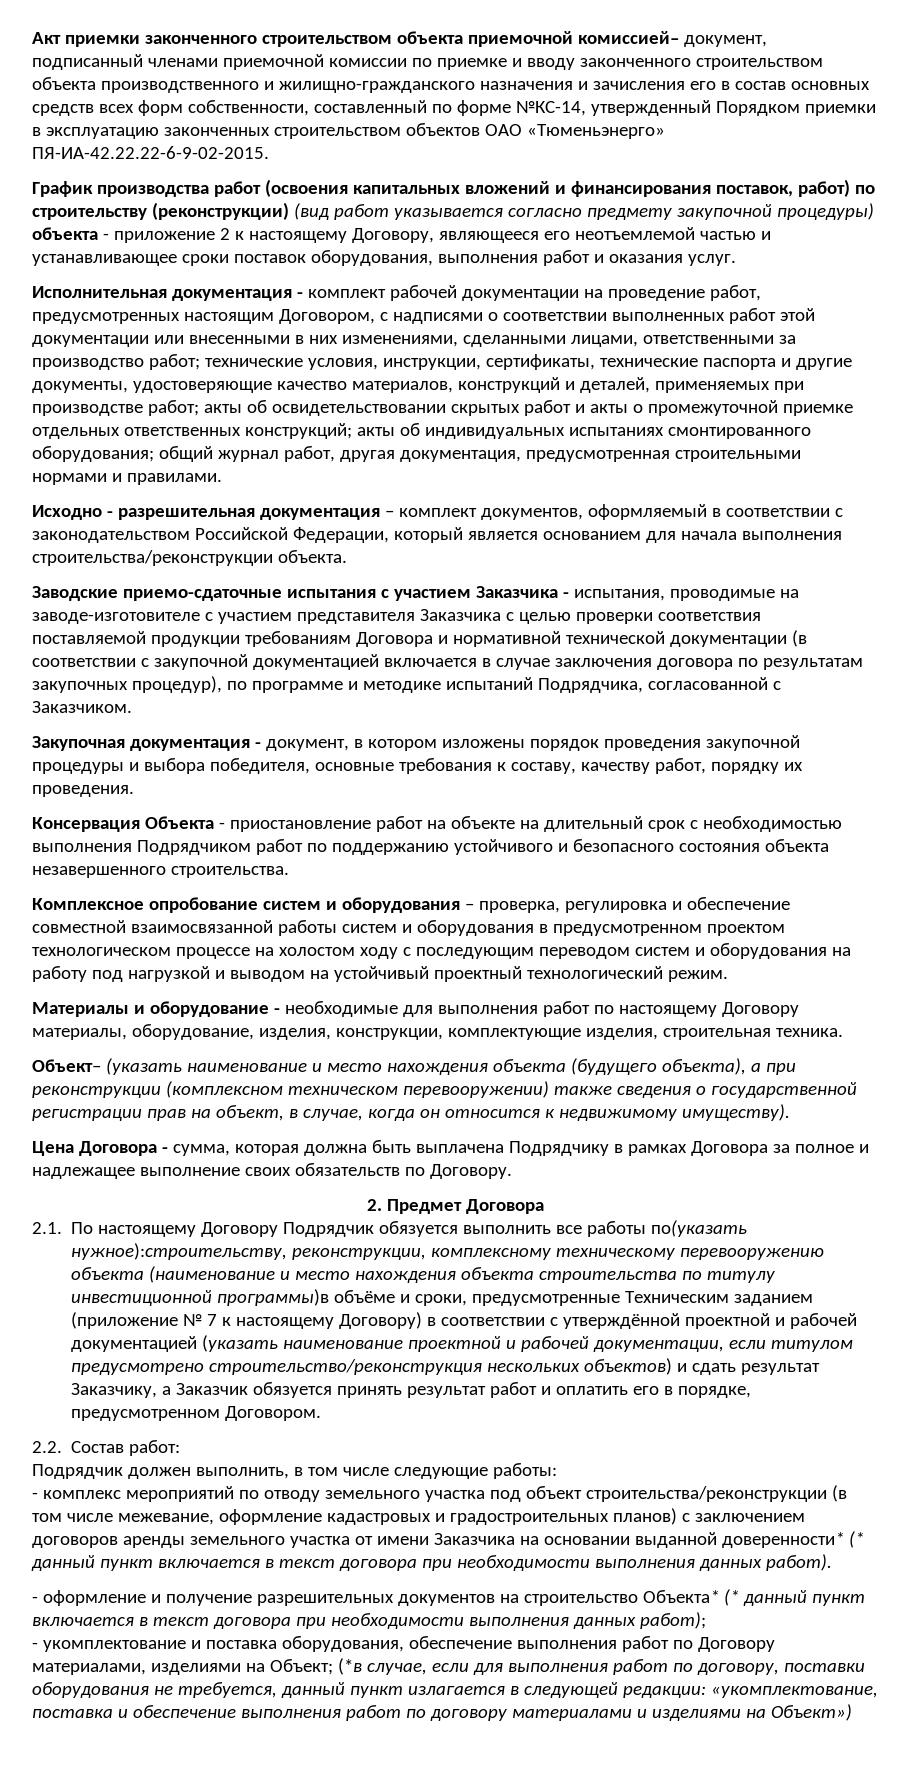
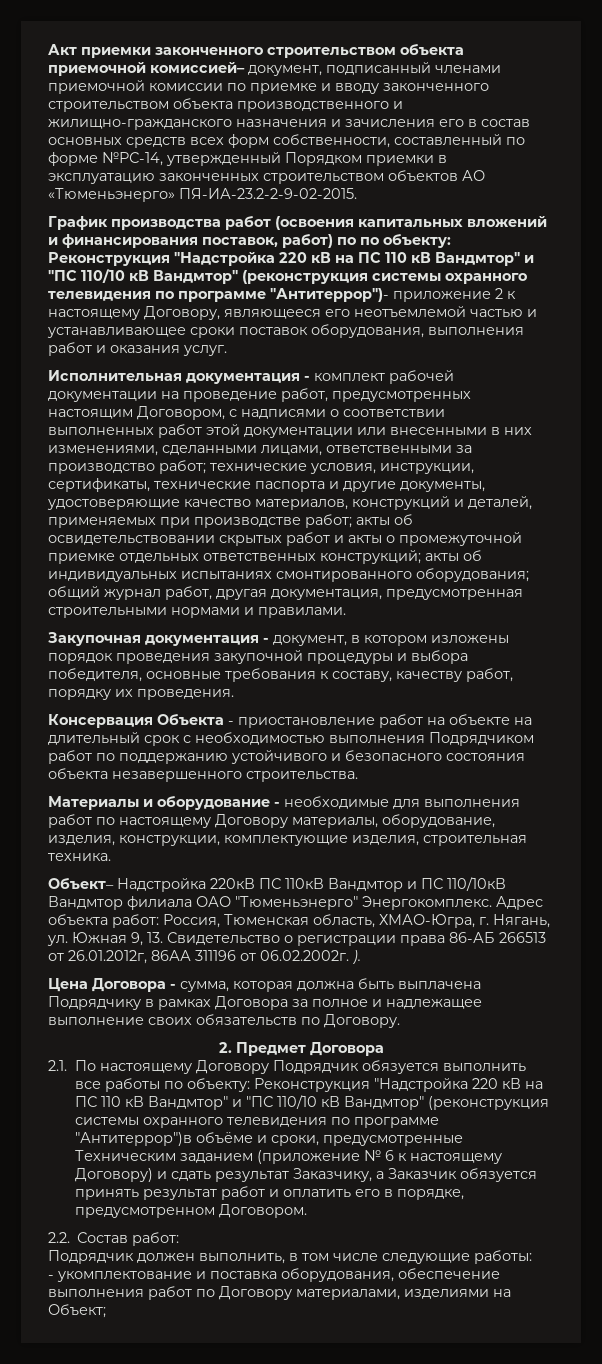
[515,101,586,116] №КС-14, -> [102,152,163,166] №РС-14,
[484,124,665,139] [32,146,269,159] ОАО «Тюменьэнерго» ПЯ-ИА-42.22.22-6-9-02-2015. -> [462,170,485,181] [48,188,357,202] АО «Тюменьэнерго» ПЯ-ИА-23.2-2-9-02-2015.
[32,202,874,220] [32,227,109,240] строительству (реконструкции) (вид работ указывается согласно предмету закупочной процедуры) объекта - -> [360,233,451,248] [48,252,534,266] [48,269,528,284] [48,288,389,302] по объекту: Реконструкция "Надстройка 220 кВ на ПС 110 кВ Вандмтор" и "ПС 110/10 кВ Вандмтор" (реконструкция системы охранного телевидения по программе "Антитеррор")-
[32,504,843,520] [32,527,842,543] [32,550,347,566] [32,586,799,601] [32,609,761,624] [32,630,807,647] [32,654,863,670] [32,676,781,693] [32,701,132,713] // Исходно - разрешительная документация – комплект документов, оформляемый в соответствии с законодательством Российской Федерации, который является основанием для начала выполнения строительства/реконструкции объекта. // Заводские приемо-сдаточные испытания с участием Заказчика - испытания, проводимые на заводе-изготовителе с участием представителя Заказчика с целью проверки соответствия поставляемой продукции требованиям Договора и нормативной технической документации (в соответствии с закупочной документацией включается в случае заключения договора по результатам закупочных процедур), по программе и методике испытаний Подрядчика, согласованной с Заказчиком. -> (346, 612) none
[32,897,790,913] [32,920,785,936] [32,943,851,959] [32,966,728,982] // Комплексное опробование систем и оборудования – проверка, регулировка и обеспечение совместной взаимосвязанной работы систем и оборудования в предусмотренном проектом технологическом процессе на холостом ходу с последующим переводом систем и оборудования на работу под нагрузкой и выводом на устойчивый проектный технологический режим. -> (358, 776) none
[105,1058,796,1075] [32,1081,857,1098] [32,1104,790,1121] (указать наименование и место нахождения объекта (будущего объекта), а при реконструкции (комплексном техническом перевооружении) также сведения о государственной регистрации прав на объект, в случае, когда он относится к недвижимому имуществу). -> [117,877,506,892] [48,896,543,910] [48,914,550,928] [47,932,546,946] [48,950,361,964] Надстройка 220кВ ПС 110кВ Вандмтор и ПС 110/10кВ Вандмтор филиала ОАО "Тюменьэнерго" Энергокомплекс. Адрес объекта работ: Россия, Тюменская область, ХМАО-Югра, г. Нягань, ул. Южная 9, 13. Свидетельство о регистрации права 86-АБ 266513 от 26.01.2012г, 86АА 311196 от 06.02.2002г. ).
[651,1220,748,1237] [71,1243,825,1260] [71,1266,776,1283] [71,1289,330,1306] по(указать нужное):строительству, реконструкции, комплексному техническому перевооружению объекта (наименование и место нахождения объекта строительства по титулу инвестиционной программы)в -> [164,1078,544,1092] [75,1095,550,1110] [75,1117,440,1128] [75,1132,193,1146] по объекту: Реконструкция "Надстройка 220 кВ на ПС 110 кВ Вандмтор" и "ПС 110/10 кВ Вандмтор" (реконструкция системы охранного телевидения по программе "Антитеррор")в
[207,1314,218,1326] 7 -> [385,1150,395,1161] 6
[427,1313,858,1329] [71,1335,854,1352] [71,1358,673,1375] в соответствии с утверждённой проектной и рабочей документацией (указать наименование проектной и рабочей документации, если титулом предусмотрено строительство/реконструкция нескольких объектов) -> (154, 1175) none
[32,1485,847,1502] [32,1508,805,1525] [32,1531,864,1548] [31,1554,832,1571] [32,1589,865,1606] [32,1612,706,1629] // - комплекс мероприятий по отводу земельного участка под объект строительства/реконструкции (в том числе межевание, оформление кадастровых и градостроительных планов) с заключением договоров аренды земельного участка от имени Заказчика на основании выданной доверенности* (* данный пункт включается в текст договора при необходимости выполнения данных работ). // - оформление и получение разрешительных документов на строительство Объекта* (* данный пункт включается в текст договора при необходимости выполнения данных работ); -> (532, 1257) none
[337,1658,865,1675] [32,1682,878,1698] [32,1704,852,1721] (*в случае, если для выполнения работ по договору, поставки оборудования не требуется, данный пункт излагается в следующей редакции: «укомплектование, поставка и обеспечение выполнения работ по договору материалами и изделиями на Объект») -> (106, 1311) none

